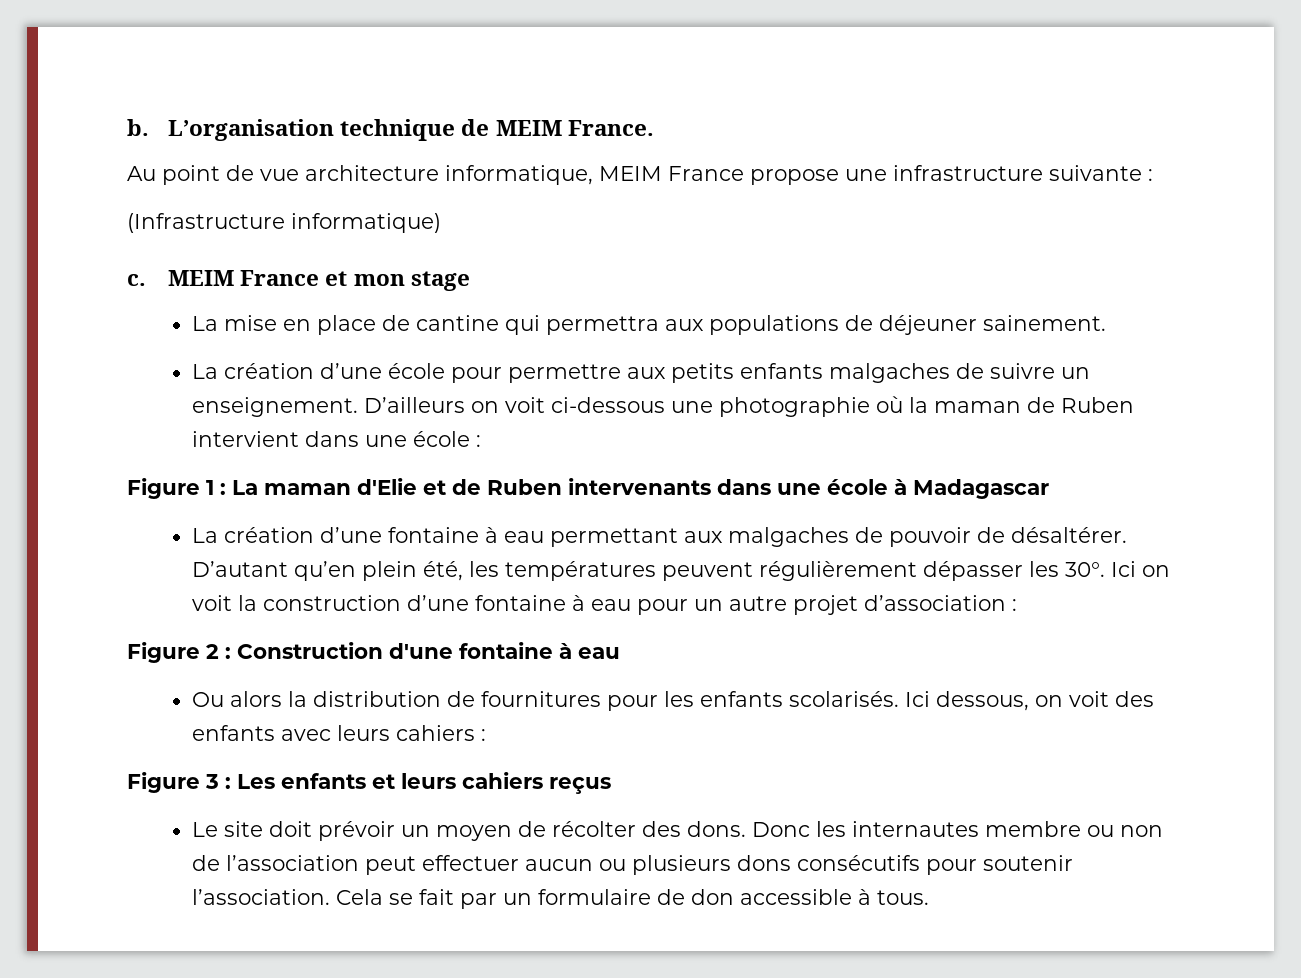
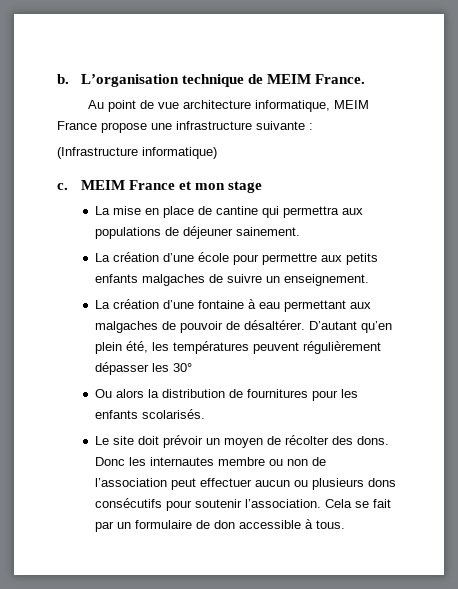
[363,396,1134,417] [191,431,481,447] [127,478,1049,499] D’ailleurs on voit ci-dessous une photographie où la maman de Ruben intervient dans une école : // Figure 1 : La maman d'Elie et de Ruben intervenants dans une école à Madagascar -> (370, 280) none
[1064,561,1170,577] [191,595,1017,615] [127,642,620,663] 30°. Ici on voit la construction d’une fontaine à eau pour un autre projet d’association : // Figure 2 : Construction d'une fontaine à eau -> [173,363,193,372] 30°
[904,691,1154,711] [191,725,486,741] [127,772,611,794] Ici dessous, on voit des enfants avec leurs cahiers : // Figure 3 : Les enfants et leurs cahiers reçus -> (206, 414) none

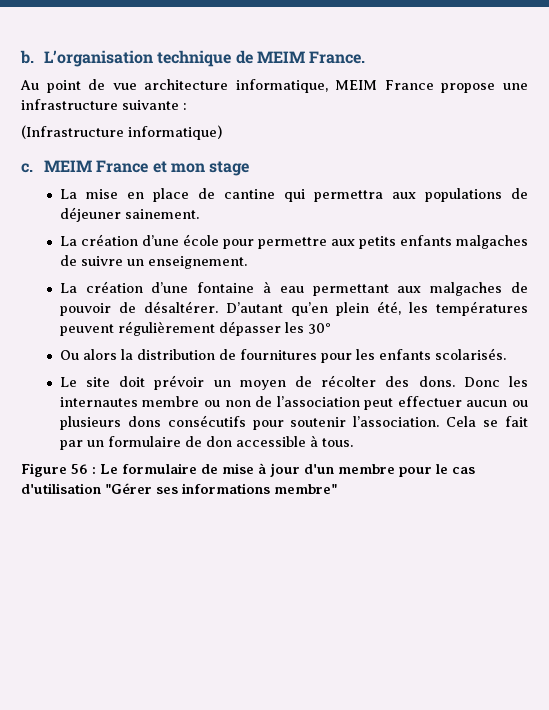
(346, 524) none -> [21,463,475,477] [21,483,337,494] // Figure 56 : Le formulaire de mise à jour d'un membre pour le cas d'utilisation "Gérer ses informations membre"

